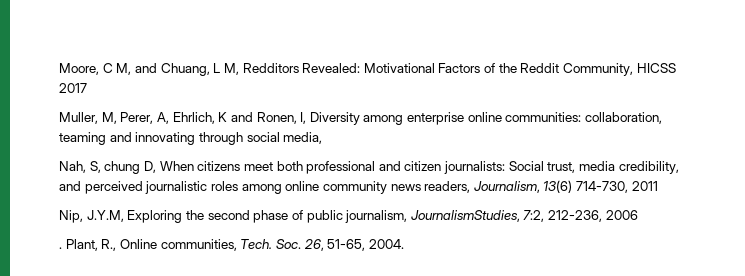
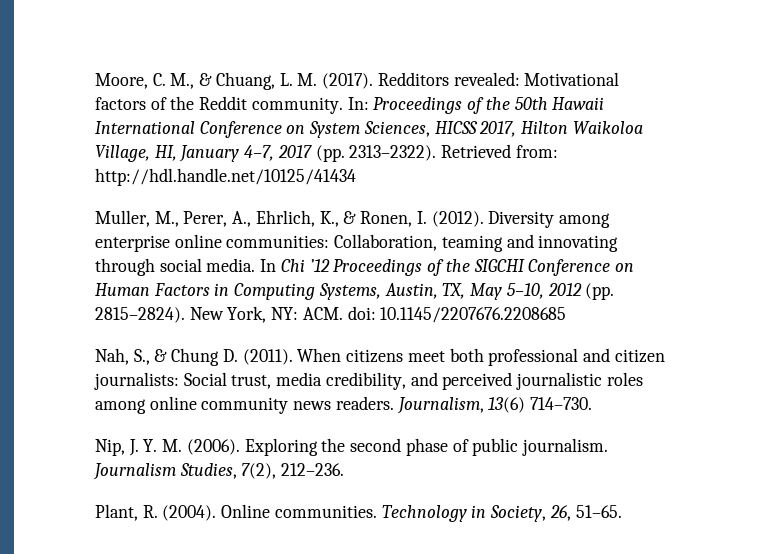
[102,63,676,76] [59,83,87,93] [59,112,307,124] C M, and Chuang, L M, Redditors Revealed: Motivational Factors of the Reddit Community, HICSS 2017 // Muller, M, Perer, A, Ehrlich, K and Ronen, I, -> [152,72,620,90] [95,96,605,114] [95,121,643,138] [95,144,558,162] [95,168,356,186] [95,210,484,227] C. M., & Chuang, L. M. (2017). Redditors revealed: Motivational factors of the Reddit community. In: Proceedings of the 50th Hawaii International Conference on System Sciences, HICSS 2017, Hilton Waikoloa Village, HI, January 4–7, 2017 (pp. 2313–2322). Retrieved from: http://hdl.handle.net/10125/41434 // Muller, M., Perer, A., Ehrlich, K., & Ronen, I. (2012).
[585,112,663,124] collaboration, -> [334,234,438,251] Collaboration,
[283,132,323,144] [59,161,156,174] media, // Nah, S, chung D, -> [206,258,634,276] [95,283,615,300] [95,306,567,323] [95,348,293,366] media. In Chi ’12 Proceedings of the SIGCHI Conference on Human Factors in Computing Systems, Austin, TX, May 5–10, 2012 (pp. 2815–2824). New York, NY: ACM. doi: 10.1145/2207676.2208685 // Nah, S., & Chung D. (2011).
[424,181,471,193] readers, -> [335,396,394,410] readers.
[576,181,658,193] 714-730, 2011 -> [530,397,593,410] 714–730.
[86,210,124,222] J.Y.M, -> [128,439,240,456] J. Y. M. (2006).
[345,210,638,223] [59,239,404,251] journalism, JournalismStudies, 7:2, 212-236, 2006 // . Plant, R., Online communities, Tech. Soc. 26, 51-65, 2004. -> [521,438,608,456] [93,463,345,480] [95,504,622,522] journalism. Journalism Studies, 7(2), 212–236. // Plant, R. (2004). Online communities. Technology in Society, 26, 51–65.

